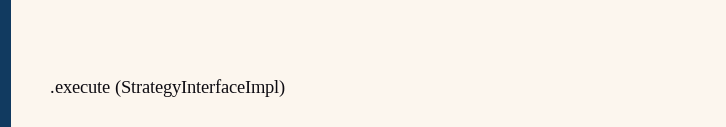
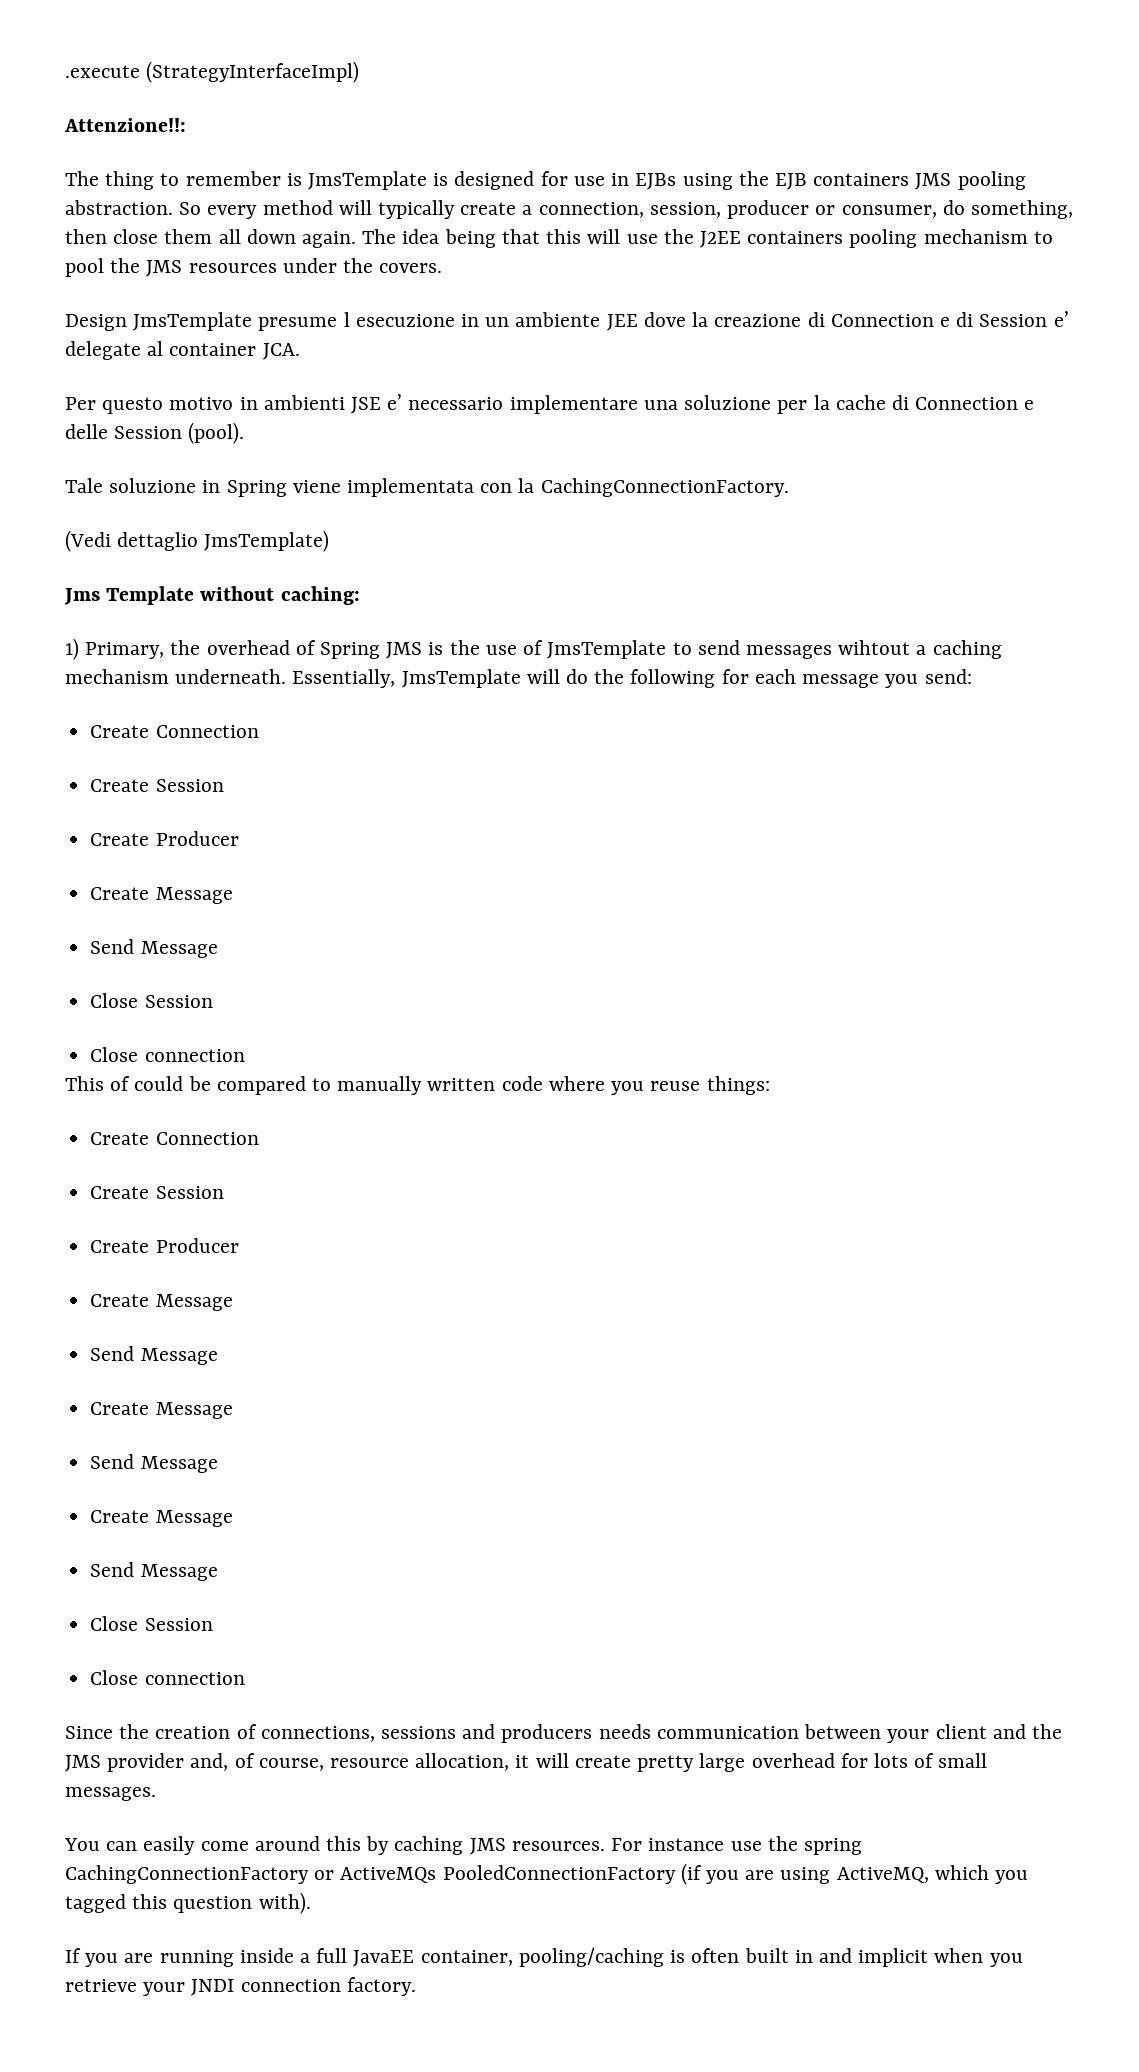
(285, 88) none -> [64,118,186,132] [65,171,1026,190] [65,200,1073,219] [65,229,1053,248] [65,258,443,277] [65,311,1069,331] [65,341,300,360] [65,394,1035,414] [65,422,245,444] [65,478,789,497] [65,530,330,552] [64,586,360,605] [65,638,1002,660] [65,669,972,688] [90,725,259,738] [90,779,224,792] [90,831,239,846] [90,887,233,904] [90,939,218,958] [90,993,213,1008] [90,1047,245,1062] [65,1076,770,1095] [90,1132,259,1145] [90,1186,224,1199] [90,1238,239,1253] [90,1294,233,1311] [90,1346,218,1365] [90,1402,233,1419] [90,1454,218,1473] [90,1510,233,1527] [90,1562,218,1581] [90,1616,213,1631] [90,1670,245,1685] [65,1724,1062,1743] [65,1753,988,1772] [65,1787,156,1801] [64,1836,862,1855] [65,1863,1029,1885] [65,1892,311,1914] [65,1947,1023,1967] [65,1977,416,1996] // Attenzione!!: // The thing to remember is JmsTemplate is designed for use in EJBs using the EJB containers JMS pooling abstraction. So every method will typically create a connection, session, producer or consumer, do something, then close them all down again. The idea being that this will use the J2EE containers pooling mechanism to pool the JMS resources under the covers. // Design JmsTemplate presume l esecuzione in un ambiente JEE dove la creazione di Connection e di Session e’ delegate al container JCA. // Per questo motivo in ambienti JSE e’ necessario implementare una soluzione per la cache di Connection e delle Session (pool). // Tale soluzione in Spring viene implementata con la CachingConnectionFactory. // (Vedi dettaglio JmsTemplate) // Jms Template without caching: // 1) Primary, the overhead of Spring JMS is the use of JmsTemplate to send messages wihtout a caching mechanism underneath. Essentially, JmsTemplate will do the following for each message you send: // Create Connection // Create Session // Create Producer // Create Message // Send Message // Close Session // Close connection // This of could be compared to manually written code where you reuse things: // Create Connection // Create Session // Create Producer // Create Message // Send Message // Create Message // Send Message // Create Message // Send Message // Close Session // Close connection // Since the creation of connections, sessions and producers needs communication between your client and the JMS provider and, of course, resource allocation, it will create pretty large overhead for lots of small messages. // You can easily come around this by caching JMS resources. For instance use the spring CachingConnectionFactory or ActiveMQs PooledConnectionFactory (if you are using ActiveMQ, which you tagged this question with). // If you are running inside a full JavaEE container, pooling/caching is often built in and implicit when you retrieve your JNDI connection factory.

